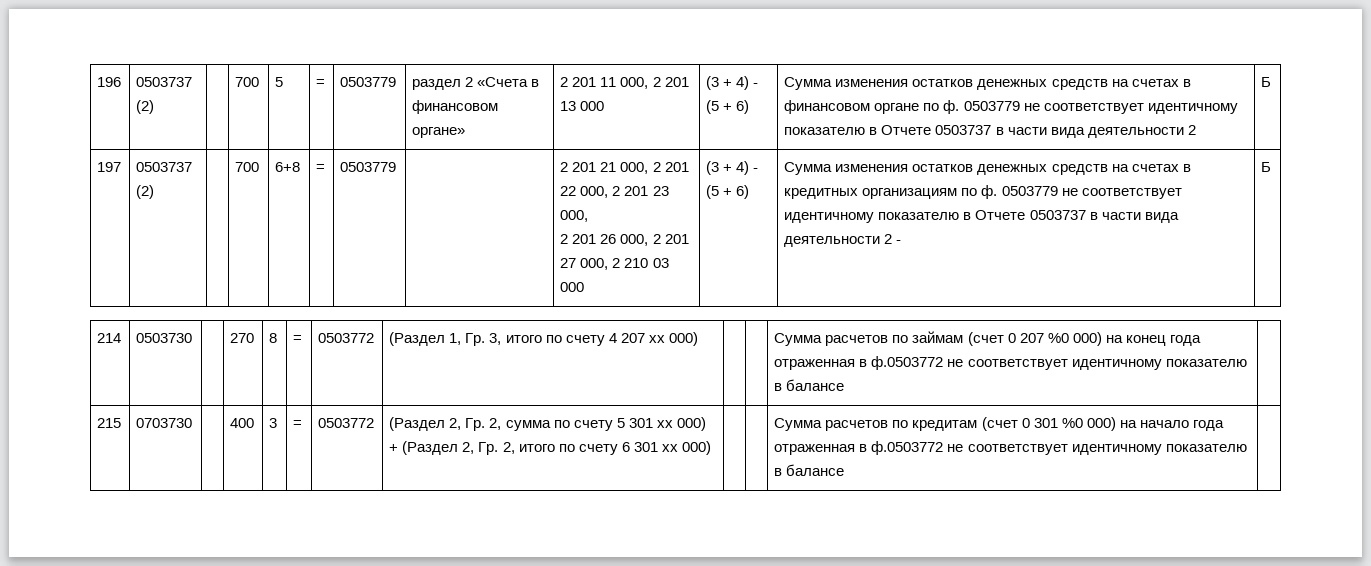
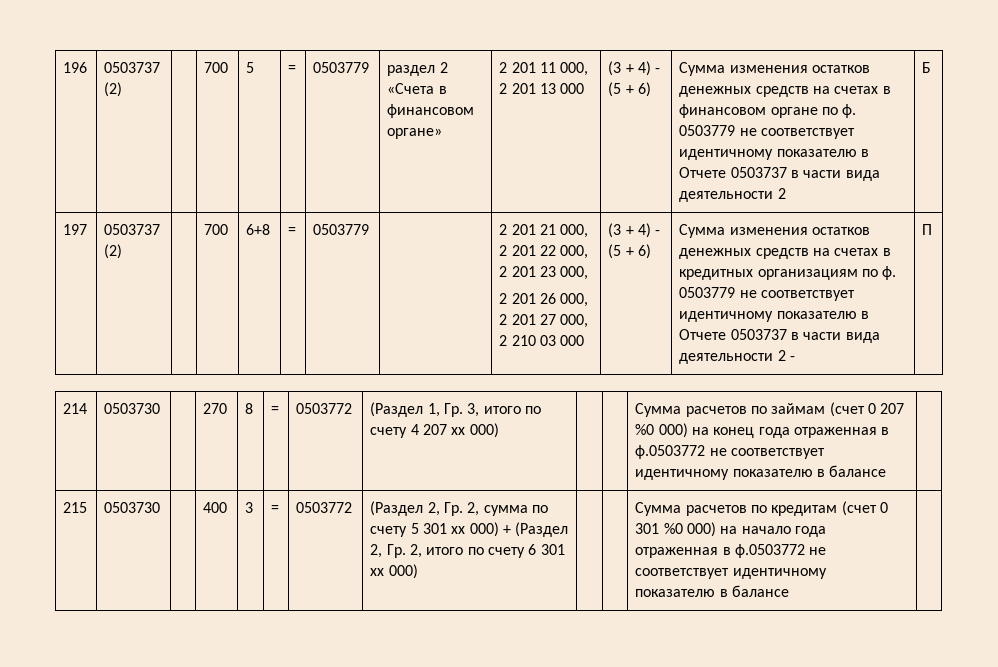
[1261,162,1272,172] Б -> [922,224,933,235] П
[136,418,193,428] 0703730 -> [104,502,161,513] 0503730

